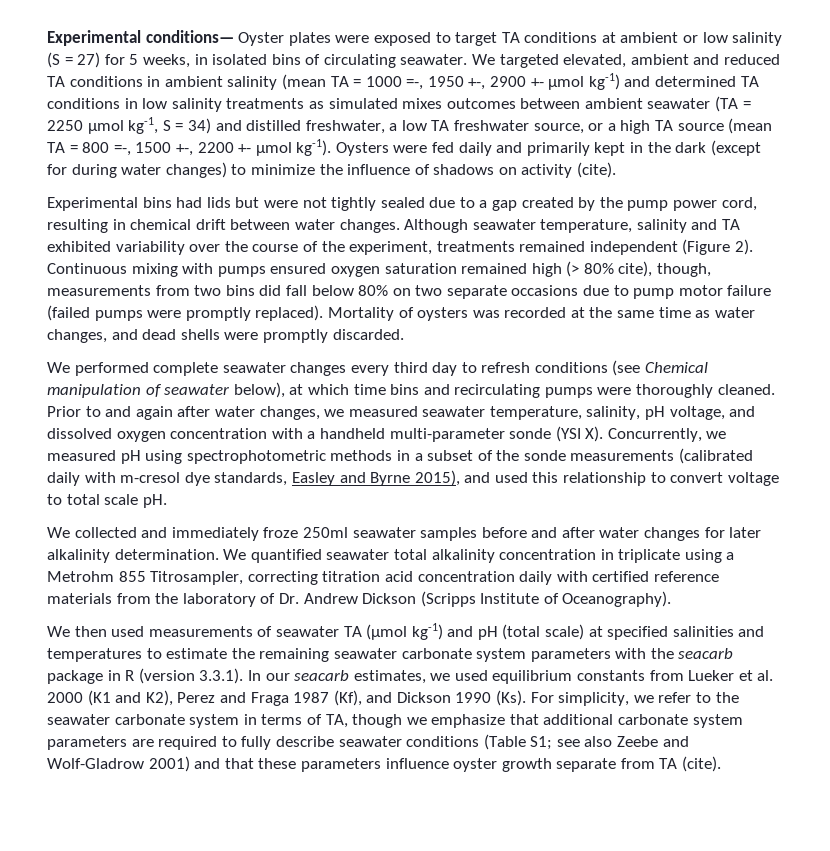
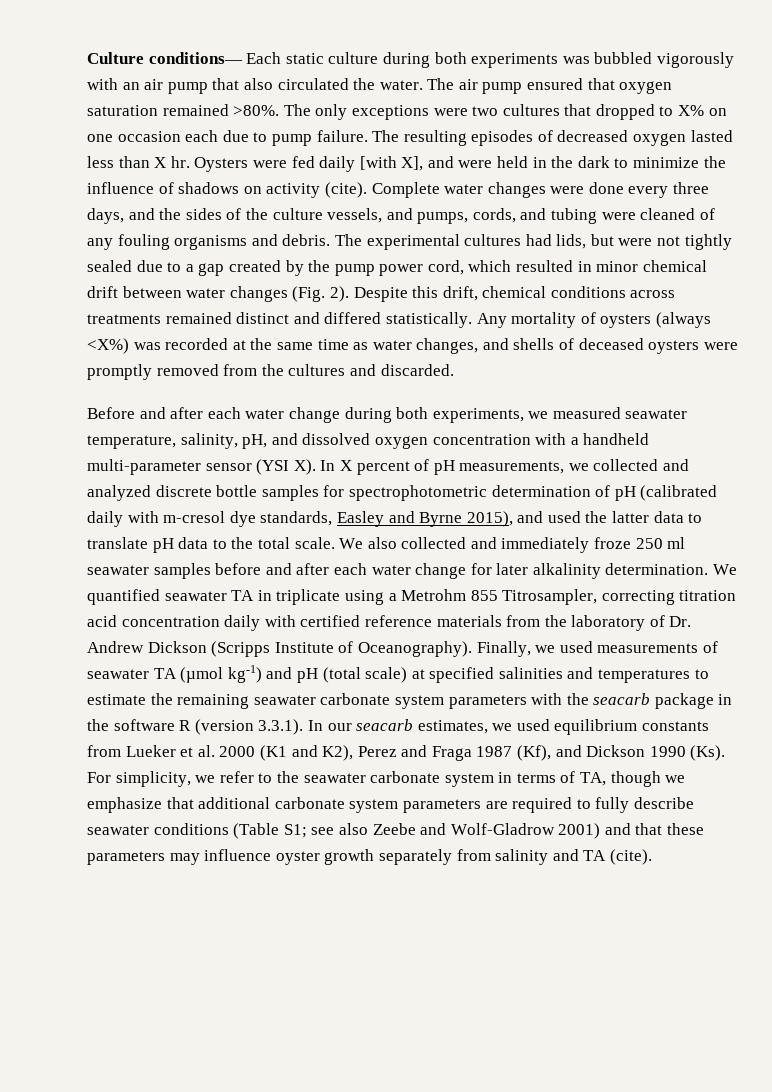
[47,30,783,46] [47,52,781,68] [47,73,759,90] [47,96,751,112] [47,117,773,134] [47,139,761,156] [47,162,227,178] Experimental conditions— Oyster plates were exposed to target TA conditions at ambient or low salinity (S = 27) for 5 weeks, in isolated bins of circulating seawater. We targeted elevated, ambient and reduced TA conditions in ambient salinity (mean TA = 1000 =-, 1950 +-, 2900 +- µmol kg-1) and determined TA conditions in low salinity treatments as simulated mixes outcomes between ambient seawater (TA = 2250 µmol kg-1, S = 34) and distilled freshwater, a low TA freshwater source, or a high TA source (mean TA = 800 =-, 1500 +-, 2200 +- µmol kg-1). Oysters were fed daily and primarily kept in the dark (except for during water changes) -> [87,52,734,68] [87,78,673,94] [87,104,727,120] [87,130,733,146] [87,156,610,172] Culture conditions— Each static culture during both experiments was bubbled vigorously with an air pump that also circulated the water. The air pump ensured that oxygen saturation remained >80%. The only exceptions were two cultures that dropped to X% on one occasion each due to pump failure. The resulting episodes of decreased oxygen lasted less than X hr. Oysters were fed daily [with X], and were held in the dark
[47,197,231,211] // Experimental bins had lids -> [371,182,710,198] [87,208,715,224] [87,234,587,250] Complete water changes were done every three days, and the sides of the culture vessels, and pumps, cords, and tubing were cleaned of any fouling organisms and debris. The experimental cultures had lids,
[47,219,741,233] [47,239,754,255] [47,261,712,277] [47,285,772,299] [47,305,469,321] resulting in chemical drift between water changes. Although seawater temperature, salinity and TA exhibited variability over the course of the experiment, treatments remained independent (Figure 2). Continuous mixing with pumps ensured oxygen saturation remained high (> 80% cite), though, measurements from two bins did fall below 80% on two separate occasions due to pump motor failure (failed pumps were promptly replaced). Mortality of oysters -> [468,260,707,272] [87,286,676,302] [87,312,711,328] [87,338,129,354] which resulted in minor chemical drift between water changes (Fig. 2). Despite this drift, chemical conditions across treatments remained distinct and differed statistically. Any mortality of oysters (always <X%)
[142,329,404,343] [47,360,709,376] [47,382,775,398] [47,406,320,420] dead shells were promptly discarded. // We performed complete seawater changes every third day to refresh conditions (see Chemical manipulation of seawater below), at which time bins and recirculating pumps were thoroughly cleaned. Prior to and again after water changes, -> [513,338,738,354] [87,364,454,380] [87,407,524,423] shells of deceased oysters were promptly removed from the cultures and discarded. // Before and after each water change during both experiments,
[645,406,725,420] pH voltage, -> [242,434,268,449] pH,
[509,428,552,439] sonde -> [205,463,252,471] sensor
[607,428,727,442] [47,450,675,464] Concurrently, we measured pH using spectrophotometric methods in a subset of the sonde measurements -> [320,459,690,475] [87,485,636,501] In X percent of pH measurements, we collected and analyzed discrete bottle samples for spectrophotometric determination of pH
[532,472,779,486] [47,494,167,508] [47,527,70,538] this relationship to convert voltage to total scale pH. // We -> [585,511,703,523] [87,537,397,553] the latter data to translate pH data to the total scale. We also
[302,527,348,538] 250ml -> [635,537,686,549] 250 ml
[599,527,701,541] water changes -> [333,563,467,579] each water change
[393,549,597,563] total alkalinity concentration -> [231,590,255,601] TA
[47,626,107,637] // We then -> [476,641,556,657] Finally, we
(121, 675) none -> [87,719,175,731] the software
(381, 765) none -> [169,853,200,865] may
[556,758,655,772] separate from -> [378,849,579,865] separately from salinity and

